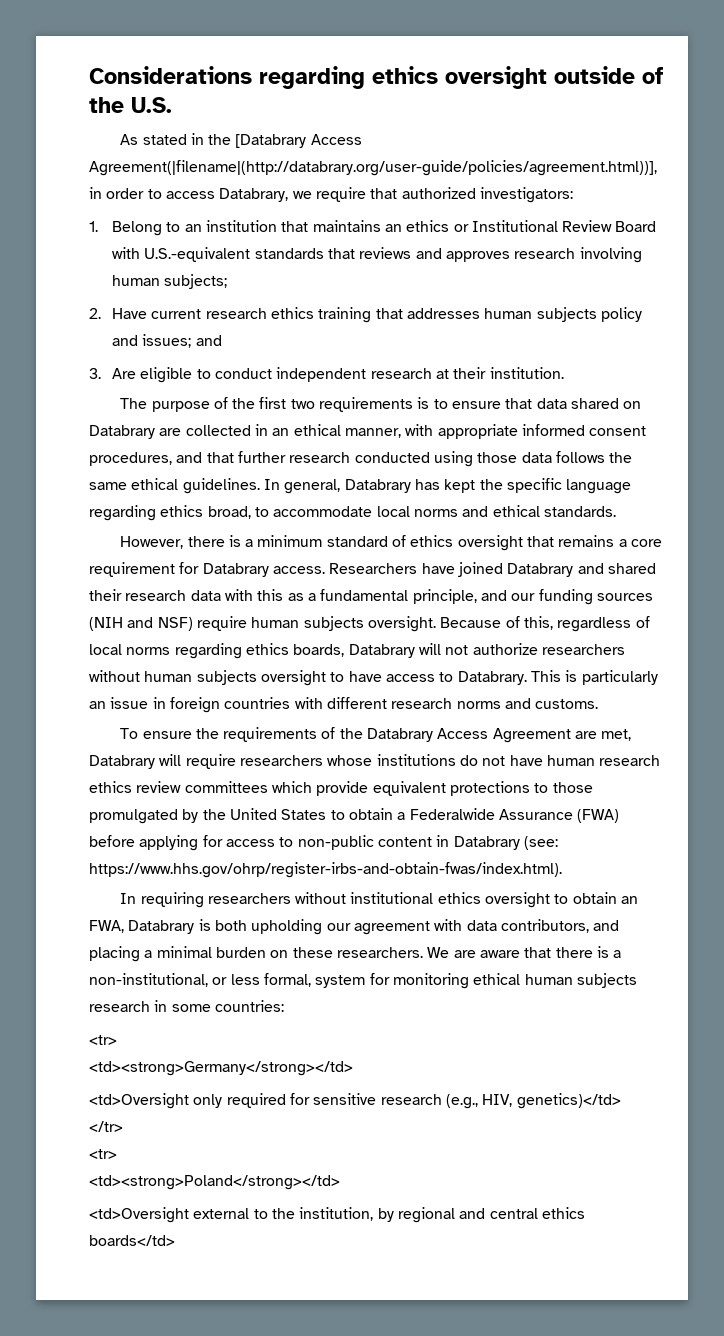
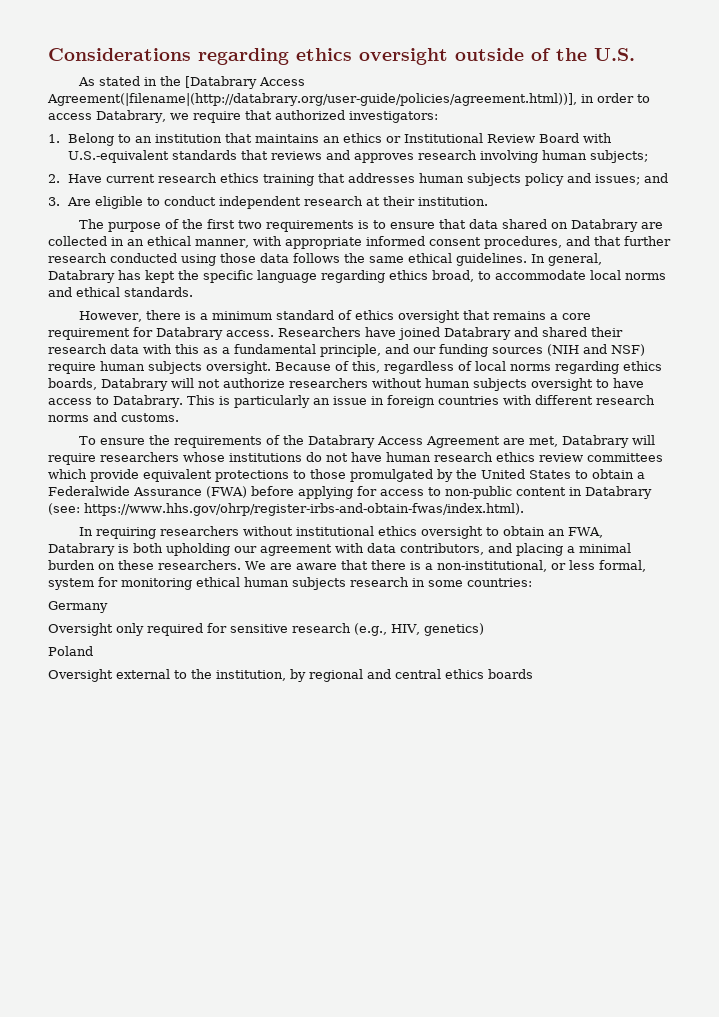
[89,1035,117,1045] [89,1061,353,1076] [89,1093,189,1109] <tr> // <td><strong>Germany</strong></td> // <td>Oversight -> [48,601,108,613] [48,623,113,636] Germany // Oversight
[516,1093,621,1109] [89,1121,123,1132] [89,1149,117,1159] [89,1175,340,1190] [89,1207,189,1223] genetics)</td> // </tr> // <tr> // <td><strong>Poland</strong></td> // <td>Oversight -> [423,623,484,636] [48,646,93,656] [48,669,113,682] genetics) // Poland // Oversight
[89,1235,175,1246] boards</td> -> [488,669,533,679] boards

